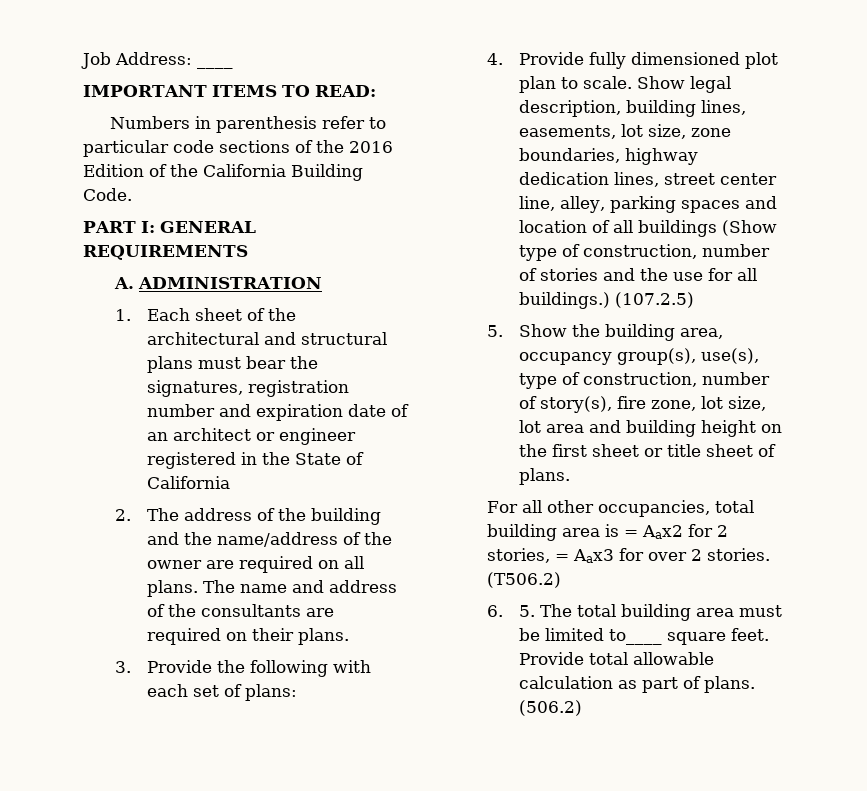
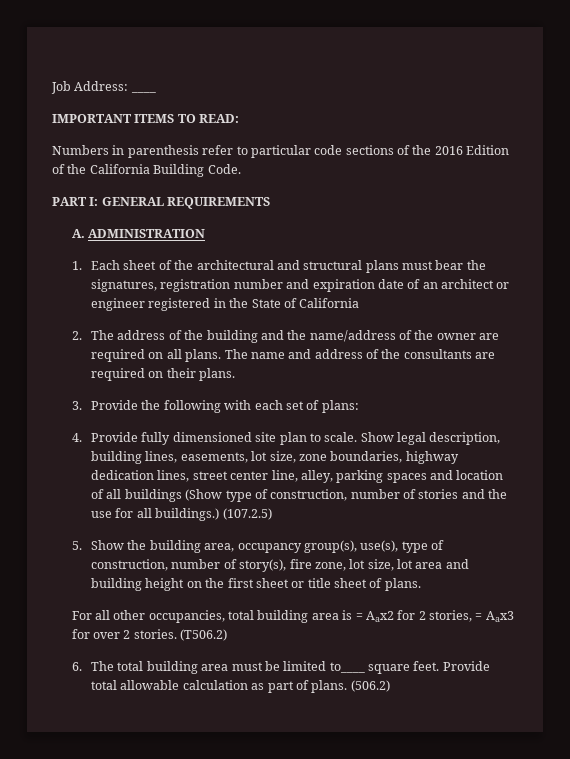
[745,52,779,69] plot -> [255,432,277,442] site
[519,605,536,617] 5. -> (82, 666) none

